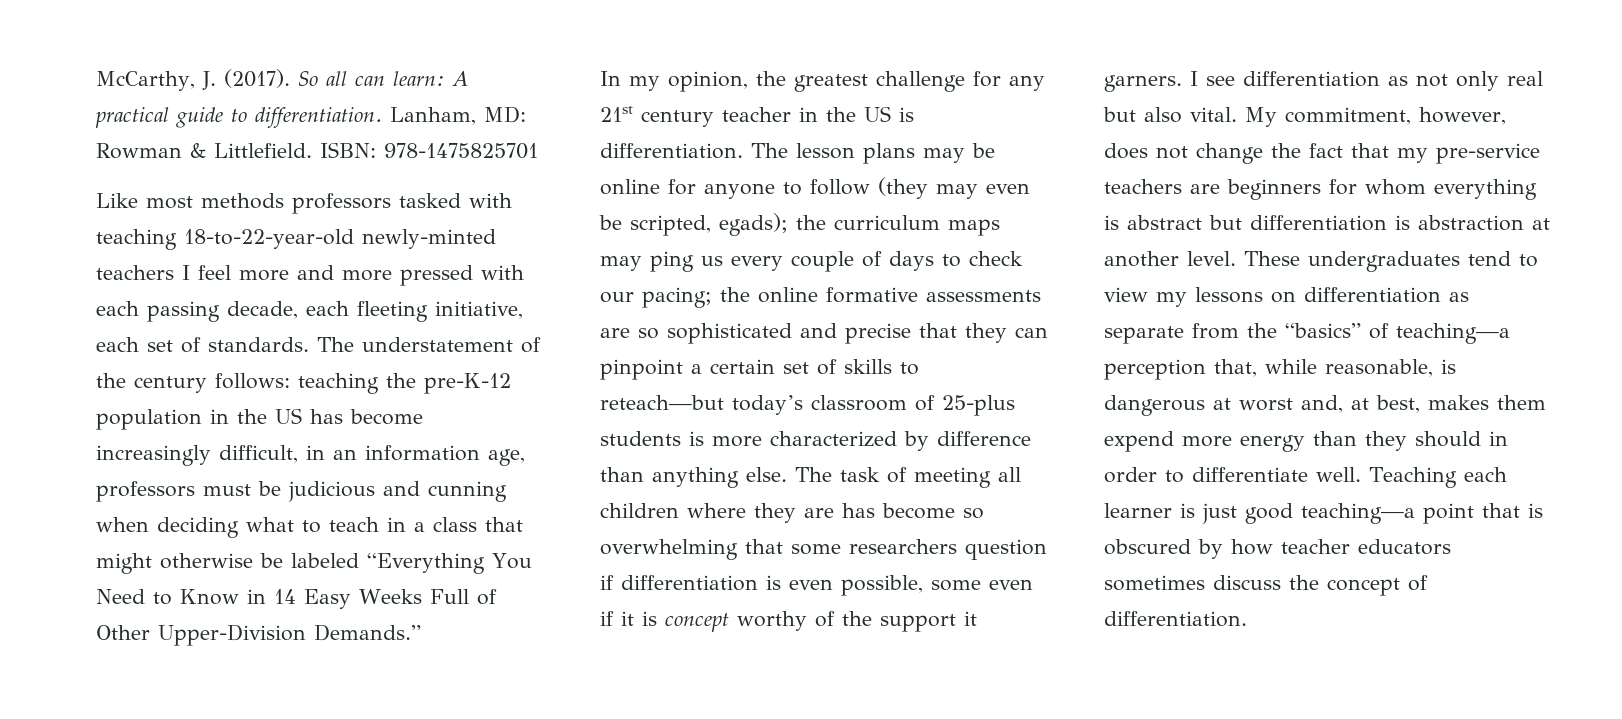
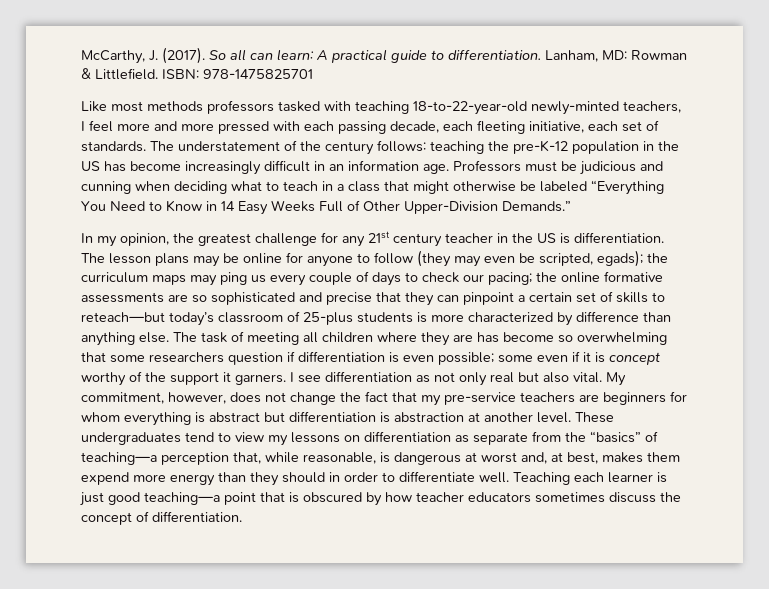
[96,265,174,280] teachers -> [623,101,681,113] teachers,
[219,445,298,463] difficult, -> [264,160,310,172] difficult
[488,449,525,466] [96,481,195,502] age, professors -> [423,160,521,174] age. Professors
[841,575,923,596] possible, -> [438,352,494,365] possible;

